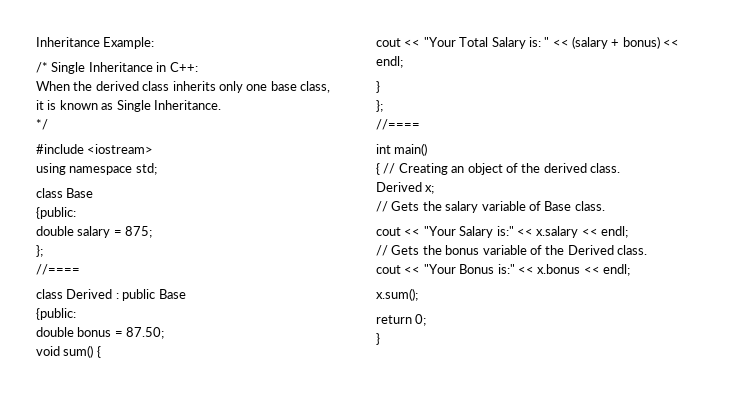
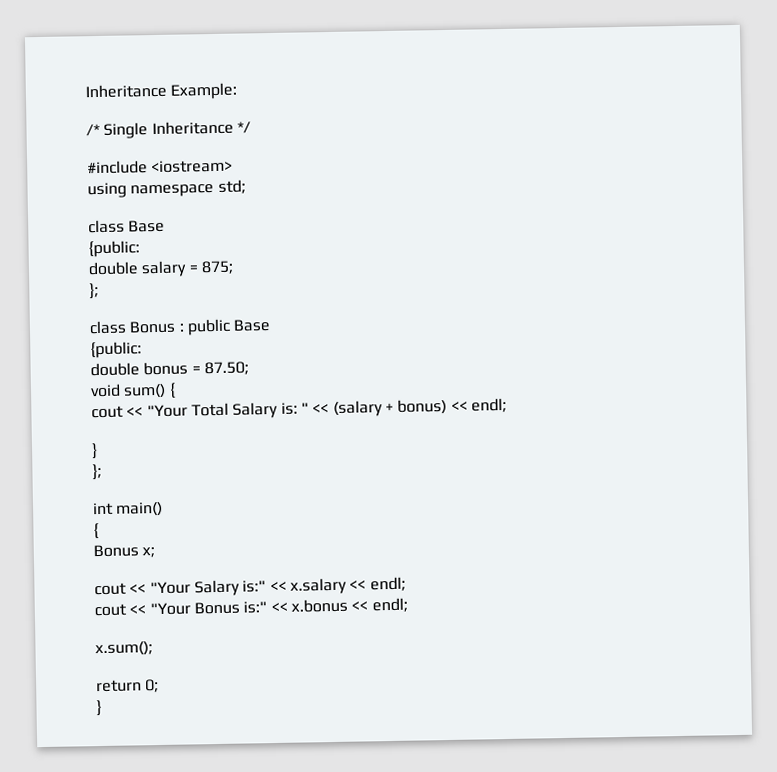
[156,62,198,72] [36,81,330,93] [36,100,221,112] in C++: // When the derived class inherits only one base class, // it is known as Single Inheritance. // -> (234, 128) none
[36,264,80,275] [36,289,113,299] // //==== // class Derived -> [89,320,177,335] // class Bonus
[376,119,420,130] // //==== -> (102, 472) none
[383,163,620,175] [376,182,435,194] [376,201,605,213] // Creating an object of the derived class. // Derived x; // // Gets the salary variable of Base class. -> [93,544,156,558] // Bonus x;
[376,245,647,256] // // Gets the bonus variable of the Derived class. -> (406, 584) none

